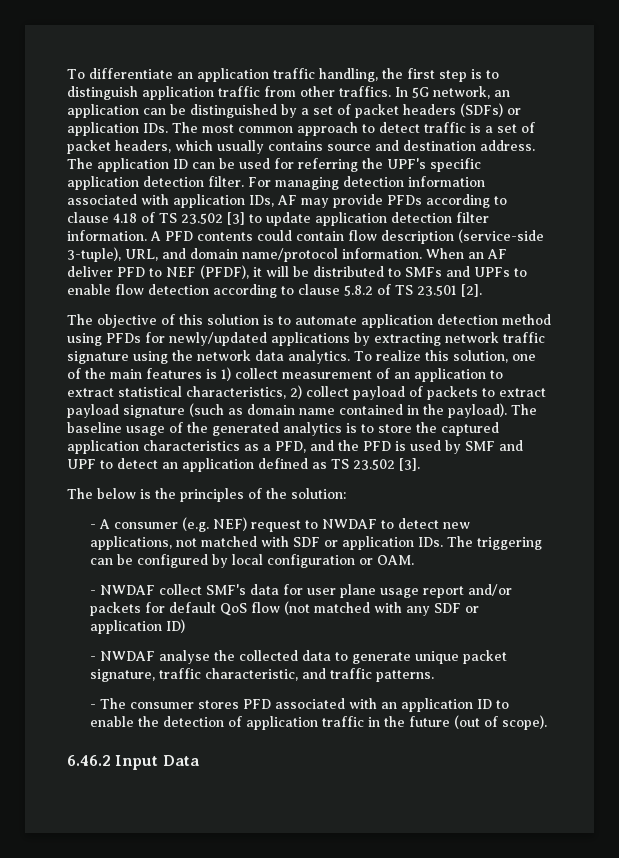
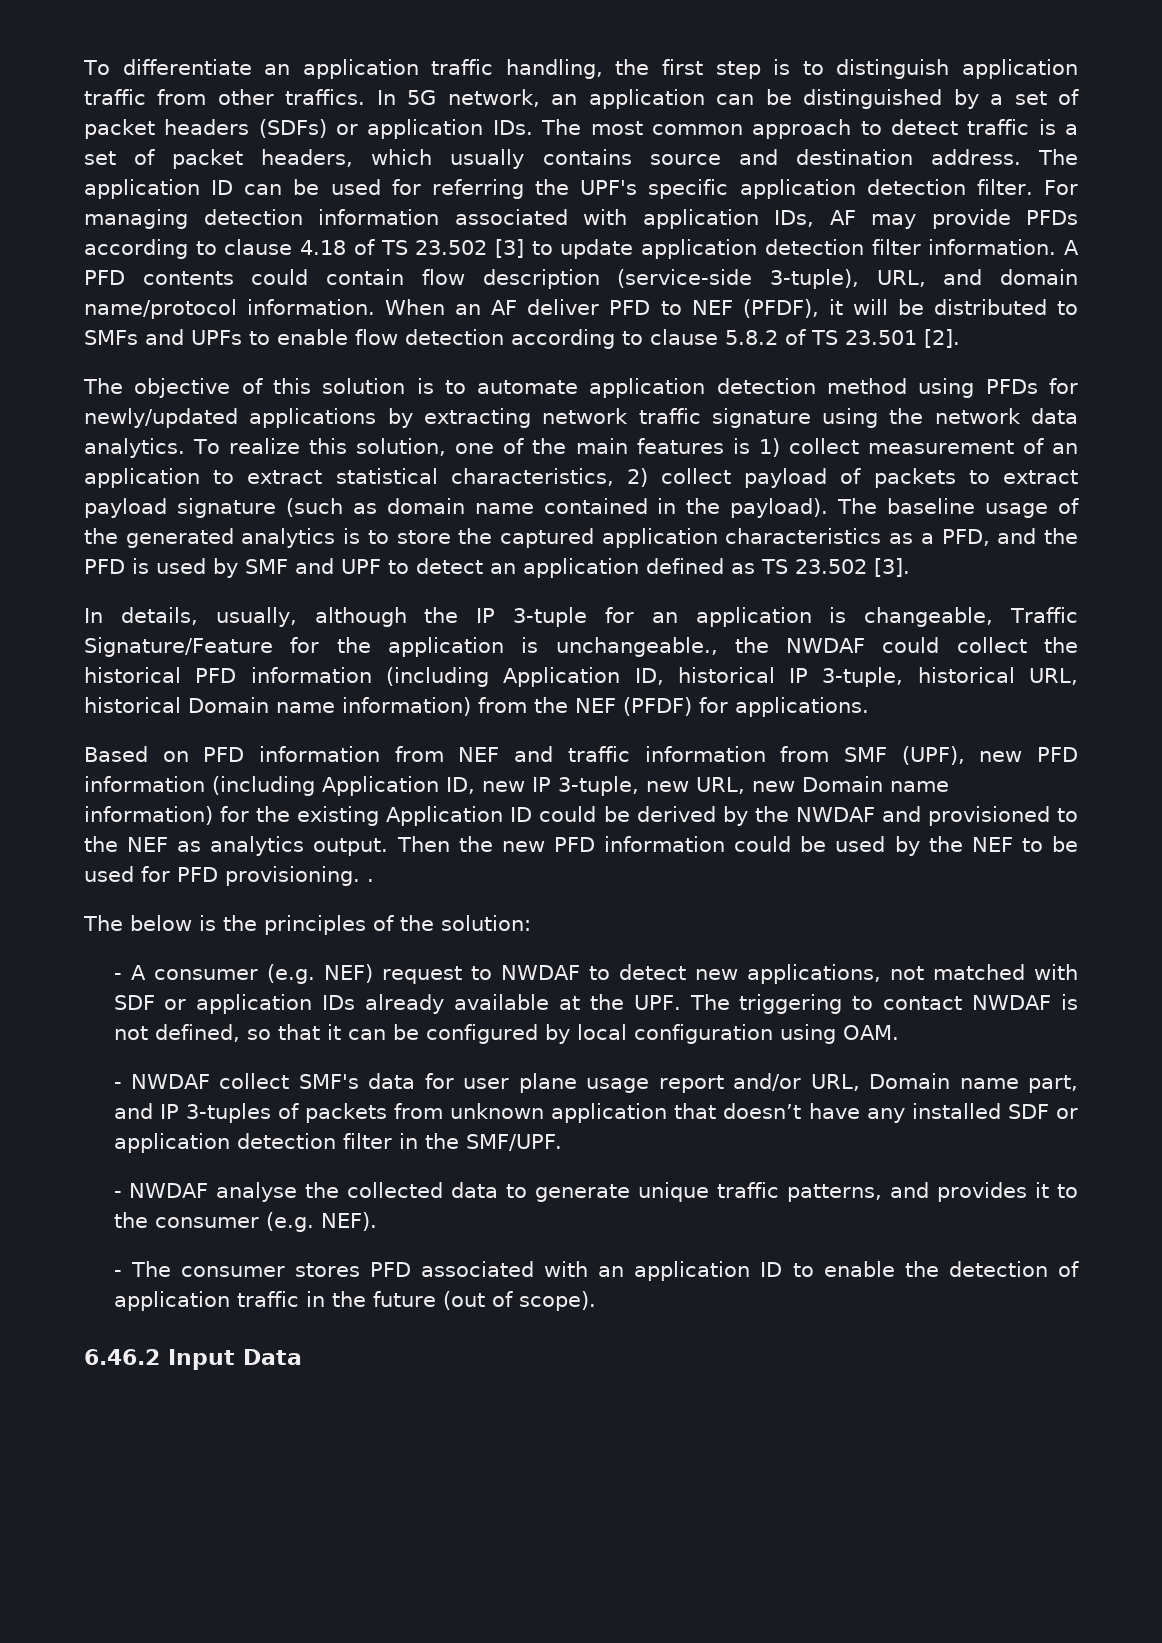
(420, 464) none -> [84,607,1079,627] [84,637,1079,657] [84,667,1078,687] [84,697,869,717] [84,746,1079,765] [84,776,949,796] [84,806,1078,826] [84,836,1078,856] [84,866,374,886] // In details, usually, although the IP 3-tuple for an application is changeable, Traffic Signature/Feature for the application is unchangeable., the NWDAF could collect the historical PFD information (including Application ID, historical IP 3-tuple, historical URL, historical Domain name information) from the NEF (PFDF) for applications. // Based on PFD information from NEF and traffic information from SMF (UPF), new PFD information (including Application ID, new IP 3-tuple, new URL, new Domain name information) for the existing Application ID could be derived by the NWDAF and provisioned to the NEF as analytics output. Then the new PFD information could be used by the NEF to be used for PFD provisioning. .
[417,536,542,550] IDs. The triggering -> [322,994,1078,1014] [113,1024,341,1042] IDs already available at the UPF. The triggering to contact NWDAF is not defined, so that it
[358,558,373,565] or -> [779,1024,836,1044] using
[89,601,479,616] [89,619,185,634] packets for default QoS flow (not matched with any SDF or application ID) -> [810,1073,1079,1093] [113,1103,1078,1123] [113,1133,563,1153] URL, Domain name part, and IP 3-tuples of packets from unknown application that doesn’t have any installed SDF or application detection filter in the SMF/UPF.
[462,650,507,664] [89,668,434,682] packet signature, traffic characteristic, and traffic patterns. -> [717,1182,1079,1202] [113,1212,377,1232] traffic patterns, and provides it to the consumer (e.g. NEF).

